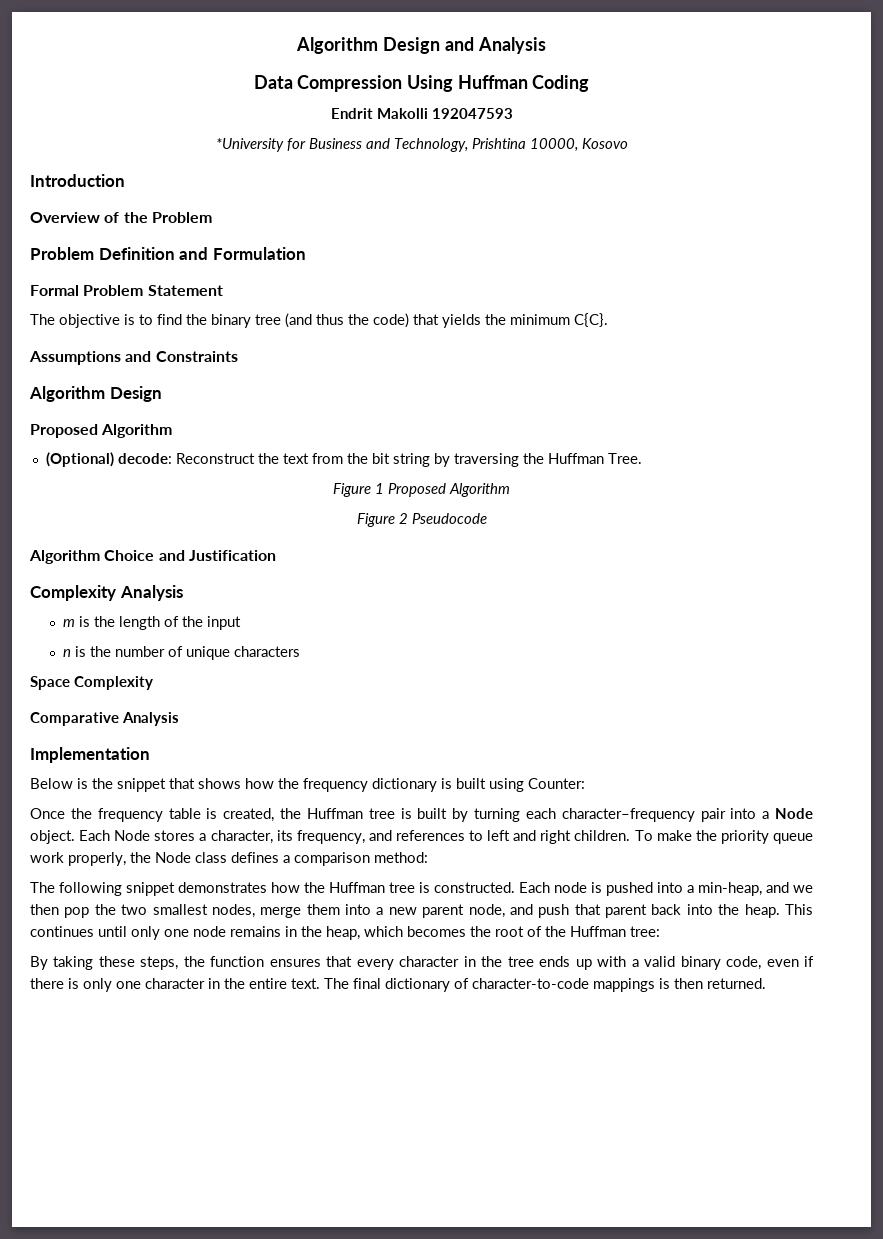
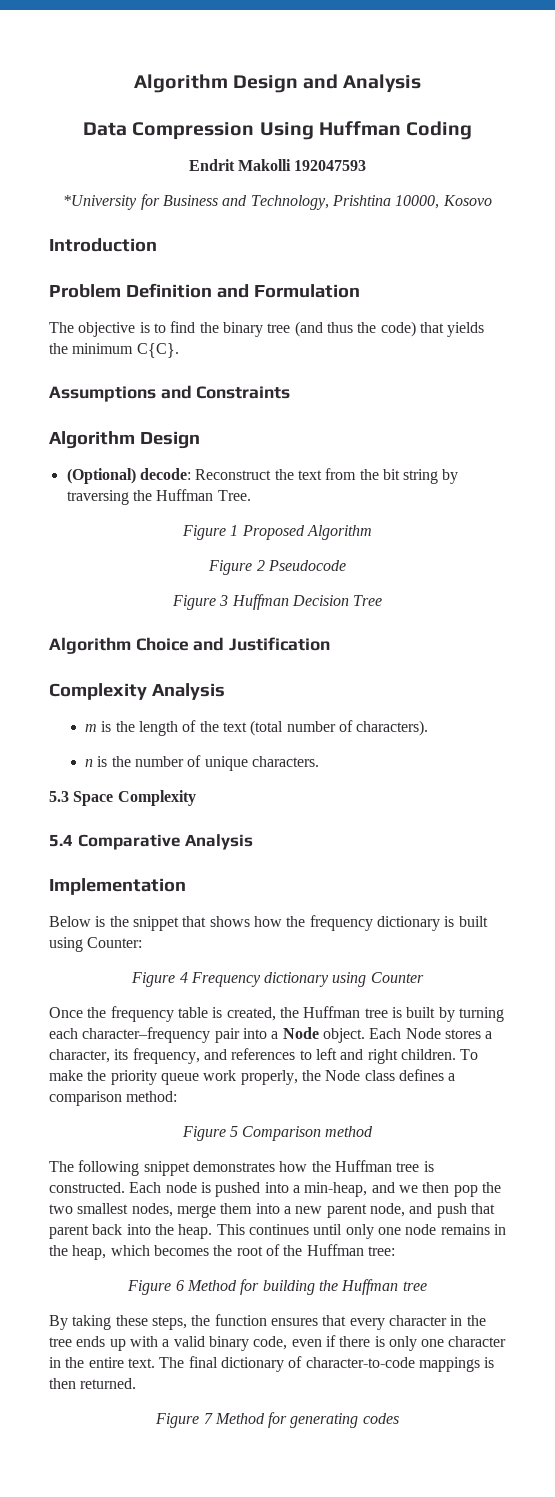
[30,212,212,223] // Overview of the Problem -> (157, 245) none
[30,285,223,296] // Formal Problem Statement -> (360, 291) none
[30,424,173,438] // Proposed Algorithm -> (200, 440) none
(487, 518) none -> [171,594,383,610] // Figure 3 Huffman Decision Tree
[206,616,241,630] input -> [222,720,429,736] text (total number of characters).
[233,646,300,657] characters // -> [251,756,319,767] [49,791,69,802] characters. // 5.3
(153, 683) none -> [49,834,73,847] 5.4
(585, 783) none -> [131,972,424,987] // Figure 4 Frequency dictionary using Counter
(428, 857) none -> [181,1126,374,1141] // Figure 5 Comparison method
(660, 931) none -> [127,1279,427,1295] // Figure 6 Method for building the Huffman tree
(766, 983) none -> [155,1412,399,1428] // Figure 7 Method for generating codes

